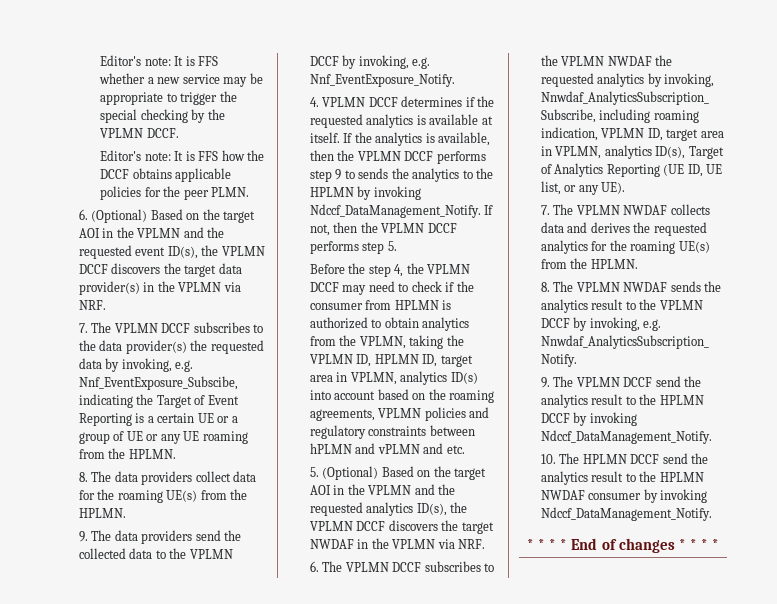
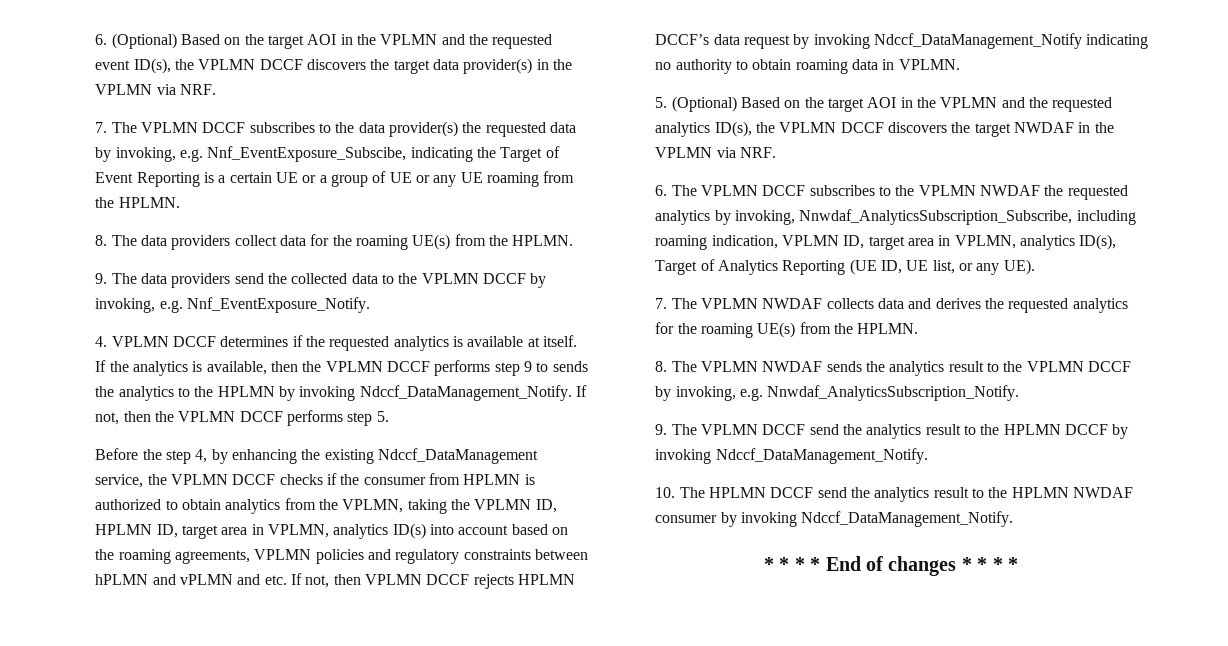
[100,55,219,66] [99,73,263,87] [100,91,237,105] [100,109,225,123] [100,128,179,138] [100,150,265,161] [100,168,232,182] [100,186,250,200] Editor's note: It is FFS whether a new service may be appropriate to trigger the special checking by the VPLMN DCCF. // Editor's note: It is FFS how the DCCF obtains applicable policies for the peer PLMN. // -> (95, 39) none
[406,263,471,274] [309,281,442,295] the VPLMN DCCF may need to check -> [211,448,538,464] [95,474,323,488] by enhancing the existing Ndccf_DataManagement service, the VPLMN DCCF checks
(465, 449) none -> [291,573,575,589] [655,33,1149,49] [655,59,960,74] If not, then VPLMN DCCF rejects HPLMN DCCF’s data request by invoking Ndccf_DataManagement_Notify indicating no authority to obtain roaming data in VPLMN.

